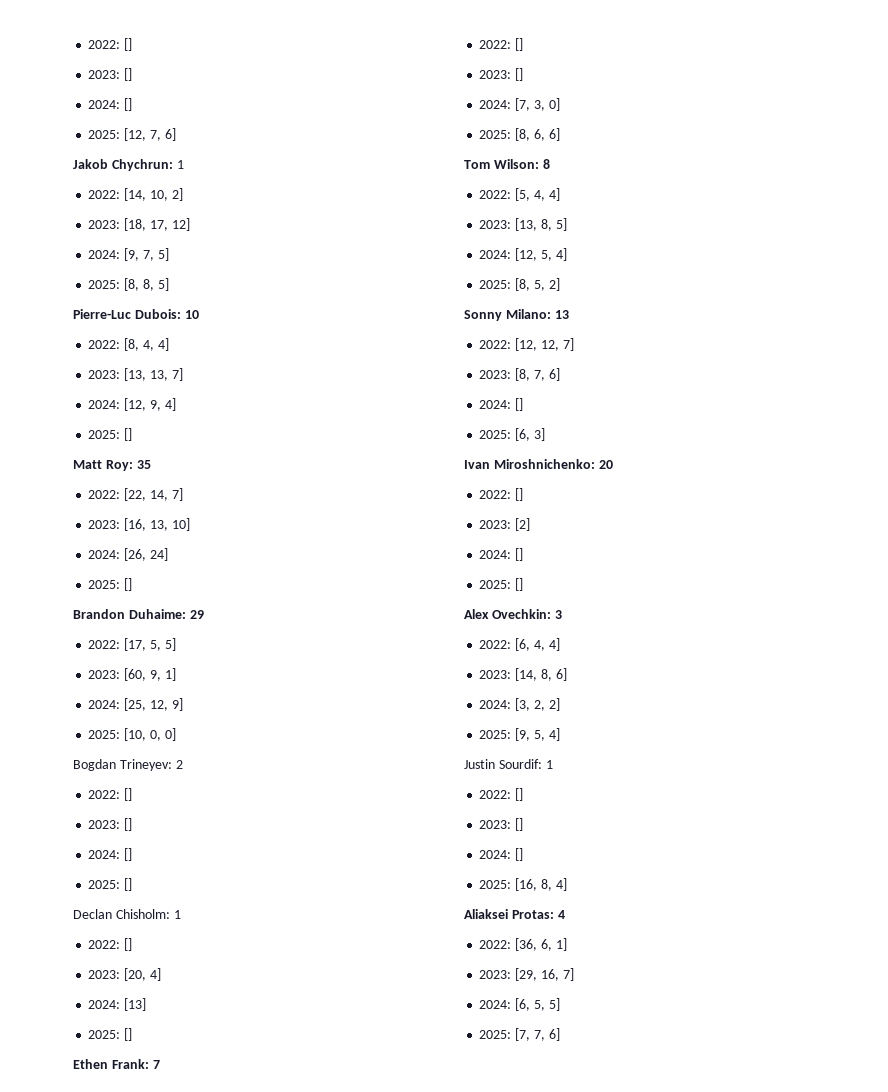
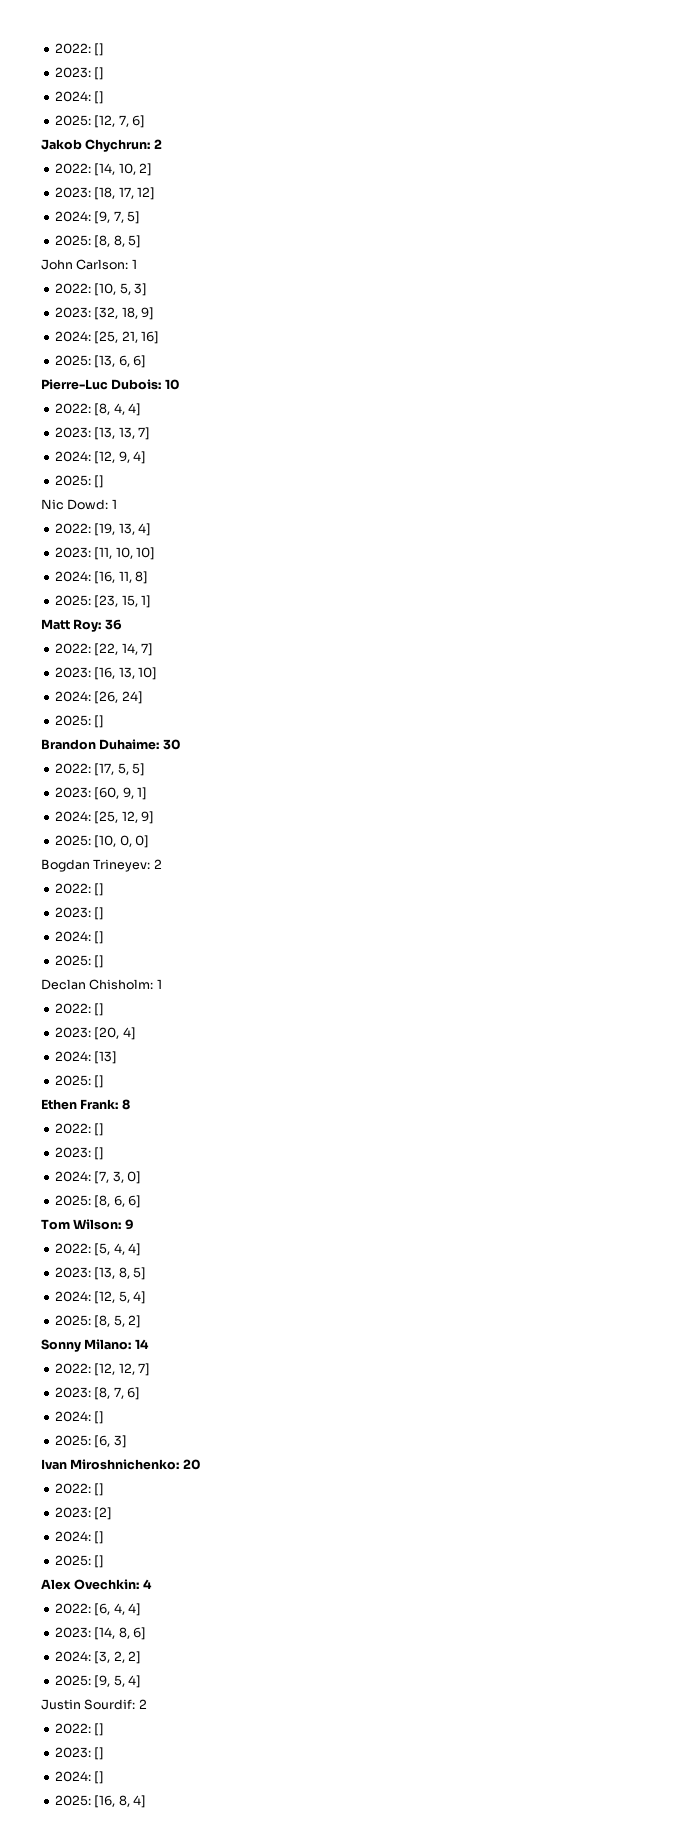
[176,160,184,169] 1 -> [153,139,162,149] 2
(169, 284) none -> [41,259,137,270] [54,283,147,296] [54,307,154,320] [54,331,159,344] [54,355,146,368] // John Carlson: 1 // 2022: [10, 5, 3] // 2023: [32, 18, 9] // 2024: [25, 21, 16] // 2025: [13, 6, 6]
(133, 434) none -> [41,499,117,510] [54,523,151,536] [54,547,155,560] [54,571,148,584] [54,595,151,608] // Nic Dowd: 1 // 2022: [19, 13, 4] // 2023: [11, 10, 10] // 2024: [16, 11, 8] // 2025: [23, 15, 1]
[136,460,151,469] 35 -> [104,619,122,630] 36
[189,610,204,619] 29 -> [162,739,181,750] 30
[152,1060,160,1069] 7 -> [121,1099,130,1110] 8
[542,159,550,169] 8 -> [124,1219,134,1230] 9
[554,310,569,319] 13 -> [134,1339,149,1349] 14
[554,610,562,619] 3 -> [142,1579,152,1589] 4
[545,760,553,769] 1 -> [138,1699,147,1709] 2
[464,909,565,919] [479,938,567,951] [479,968,574,981] [479,998,560,1011] [479,1028,560,1041] // Aliaksei Protas: 4 // 2022: [36, 6, 1] // 2023: [29, 16, 7] // 2024: [6, 5, 5] // 2025: [7, 7, 6] -> (146, 1801) none

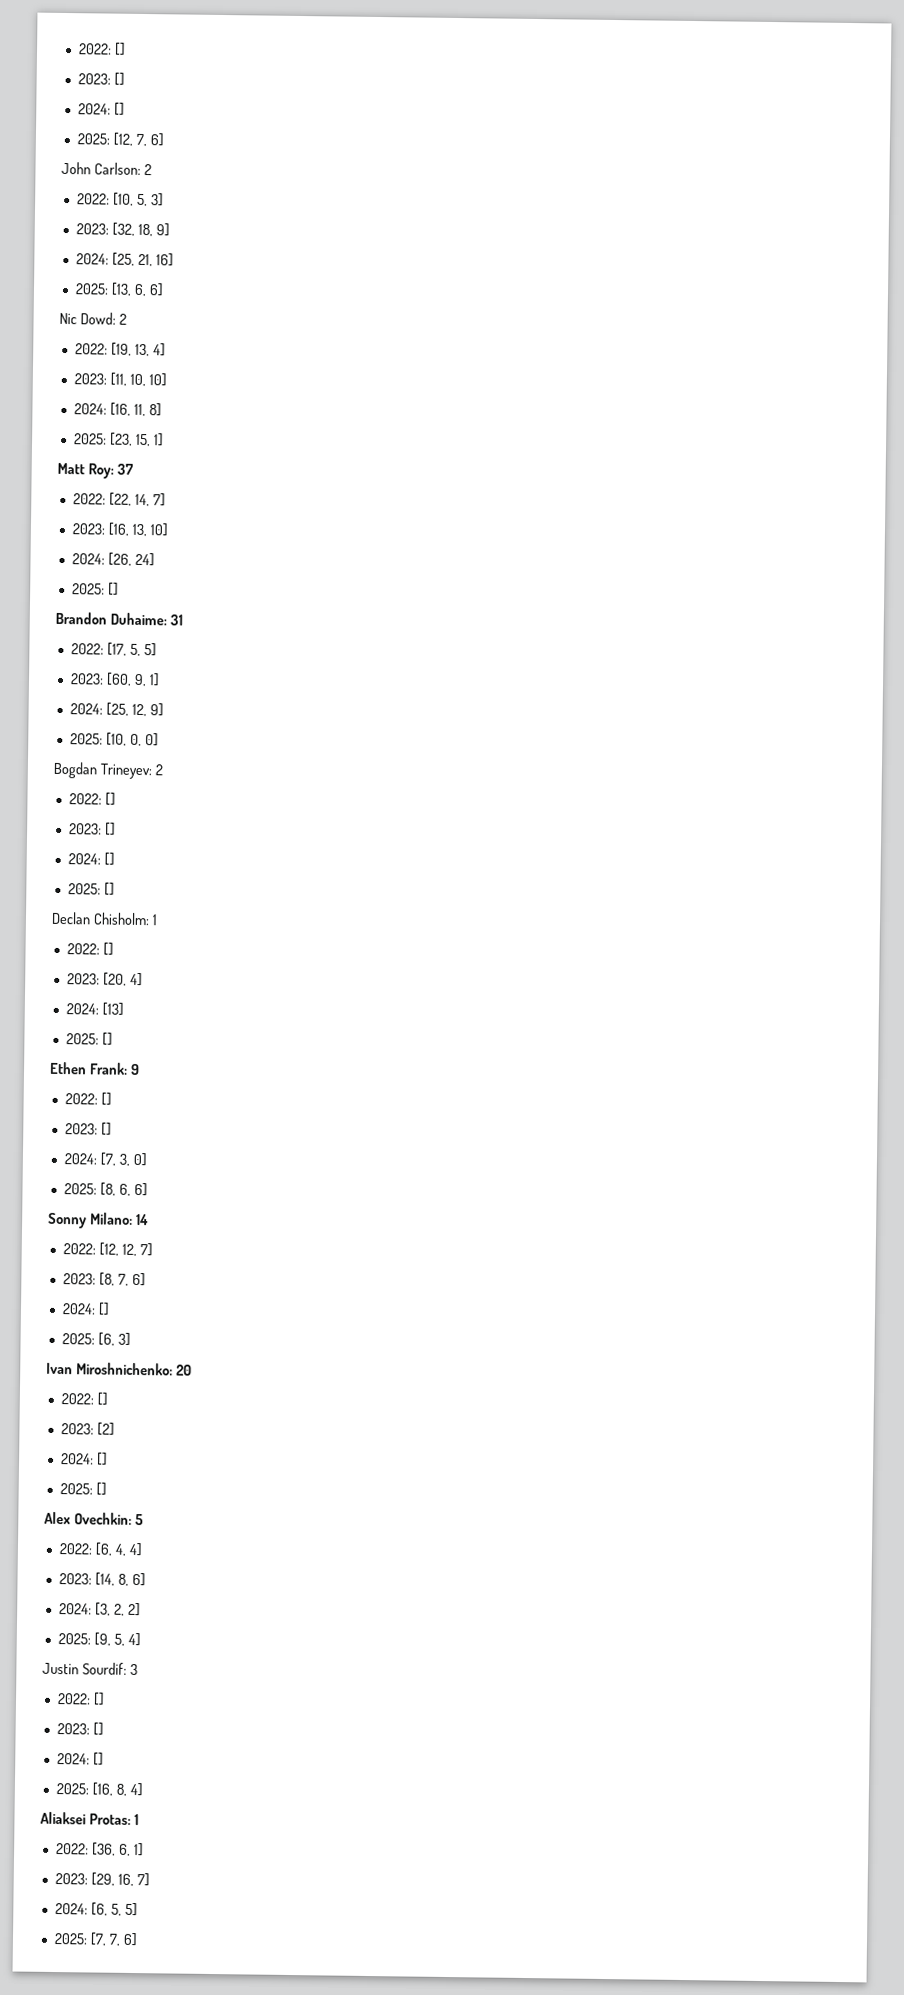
[41,139,162,152] [54,163,152,176] [54,187,155,200] [54,211,140,224] [54,235,141,248] // Jakob Chychrun: 2 // 2022: [14, 10, 2] // 2023: [18, 17, 12] // 2024: [9, 7, 5] // 2025: [8, 8, 5] -> (164, 140) none
[131,259,137,269] 1 -> [143,164,152,176] 2
[41,379,180,390] [54,403,141,416] [54,427,150,440] [54,451,146,464] [54,475,105,488] // Pierre-Luc Dubois: 10 // 2022: [8, 4, 4] // 2023: [13, 13, 7] // 2024: [12, 9, 4] // 2025: [] -> (164, 290) none
[111,499,117,509] 1 -> [118,313,127,325] 2
[104,619,122,630] 36 -> [116,463,134,475] 37
[162,739,181,750] 30 -> [169,614,183,626] 31
[121,1099,130,1110] 8 -> [129,1063,140,1076] 9
[41,1219,134,1230] [54,1243,141,1256] [54,1267,146,1280] [54,1291,146,1304] [54,1315,141,1328] // Tom Wilson: 9 // 2022: [5, 4, 4] // 2023: [13, 8, 5] // 2024: [12, 5, 4] // 2025: [8, 5, 2] -> (148, 1189) none
[142,1579,152,1589] 4 -> [134,1513,144,1526] 5
[138,1699,147,1709] 2 -> [129,1663,138,1676] 3
(146, 1801) none -> [40,1811,139,1826] [55,1842,144,1857] [54,1872,150,1887] [54,1902,138,1917] [53,1932,138,1947] // Aliaksei Protas: 1 // 2022: [36, 6, 1] // 2023: [29, 16, 7] // 2024: [6, 5, 5] // 2025: [7, 7, 6]

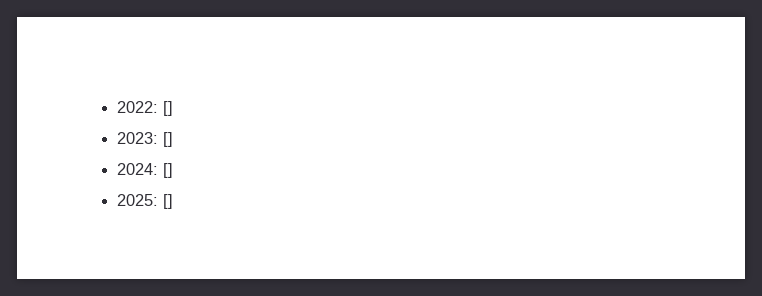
[77,42,126,56] [77,72,125,86] [77,102,125,116] [76,132,164,147] [61,161,152,176] [76,192,164,207] [75,222,170,237] [75,252,174,267] [74,282,164,297] [59,312,127,325] [74,342,166,357] [73,372,167,387] [73,402,162,417] [73,432,164,447] [57,462,134,479] [72,492,166,507] [71,522,169,537] [71,552,155,567] [71,582,119,596] [55,611,183,626] [70,642,157,657] [69,672,160,687] [69,702,164,717] [69,732,159,747] [53,761,163,780] [68,792,116,806] [68,822,116,836] [67,852,115,866] [67,882,115,896] [51,911,158,926] [66,942,114,956] [66,972,143,987] [65,1002,124,1016] [65,1032,113,1046] [49,1061,140,1076] [64,1092,112,1106] [64,1122,112,1136] [63,1152,147,1167] [63,1182,148,1197] [48,1212,149,1229] [62,1242,153,1257] [62,1272,146,1287] [61,1302,110,1316] [61,1332,131,1346] [46,1362,192,1376] [60,1392,108,1406] [60,1422,115,1436] [60,1452,108,1466] [59,1482,107,1496] [44,1511,144,1526] [58,1542,143,1557] [58,1572,146,1587] [58,1602,141,1617] [57,1632,141,1647] [42,1662,138,1676] [56,1692,105,1706] [56,1722,104,1736] [56,1752,104,1766] [55,1782,143,1797] [40,1811,139,1826] [55,1842,144,1857] [54,1872,150,1887] [54,1902,138,1917] [53,1932,138,1947] 2022: [] // 2023: [] // 2024: [] // 2025: [12, 7, 6] // John Carlson: 2 // 2022: [10, 5, 3] // 2023: [32, 18, 9] // 2024: [25, 21, 16] // 2025: [13, 6, 6] // Nic Dowd: 2 // 2022: [19, 13, 4] // 2023: [11, 10, 10] // 2024: [16, 11, 8] // 2025: [23, 15, 1] // Matt Roy: 37 // 2022: [22, 14, 7] // 2023: [16, 13, 10] // 2024: [26, 24] // 2025: [] // Brandon Duhaime: 31 // 2022: [17, 5, 5] // 2023: [60, 9, 1] // 2024: [25, 12, 9] // 2025: [10, 0, 0] // Bogdan Trineyev: 2 // 2022: [] // 2023: [] // 2024: [] // 2025: [] // Declan Chisholm: 1 // 2022: [] // 2023: [20, 4] // 2024: [13] // 2025: [] // Ethen Frank: 9 // 2022: [] // 2023: [] // 2024: [7, 3, 0] // 2025: [8, 6, 6] // Sonny Milano: 14 // 2022: [12, 12, 7] // 2023: [8, 7, 6] // 2024: [] // 2025: [6, 3] // Ivan Miroshnichenko: 20 // 2022: [] // 2023: [2] // 2024: [] // 2025: [] // Alex Ovechkin: 5 // 2022: [6, 4, 4] // 2023: [14, 8, 6] // 2024: [3, 2, 2] // 2025: [9, 5, 4] // Justin Sourdif: 3 // 2022: [] // 2023: [] // 2024: [] // 2025: [16, 8, 4] // Aliaksei Protas: 1 // 2022: [36, 6, 1] // 2023: [29, 16, 7] // 2024: [6, 5, 5] // 2025: [7, 7, 6] -> [117,101,174,116] [117,132,174,147] [117,163,174,178] [117,194,174,209] 2022: [] // 2023: [] // 2024: [] // 2025: []

